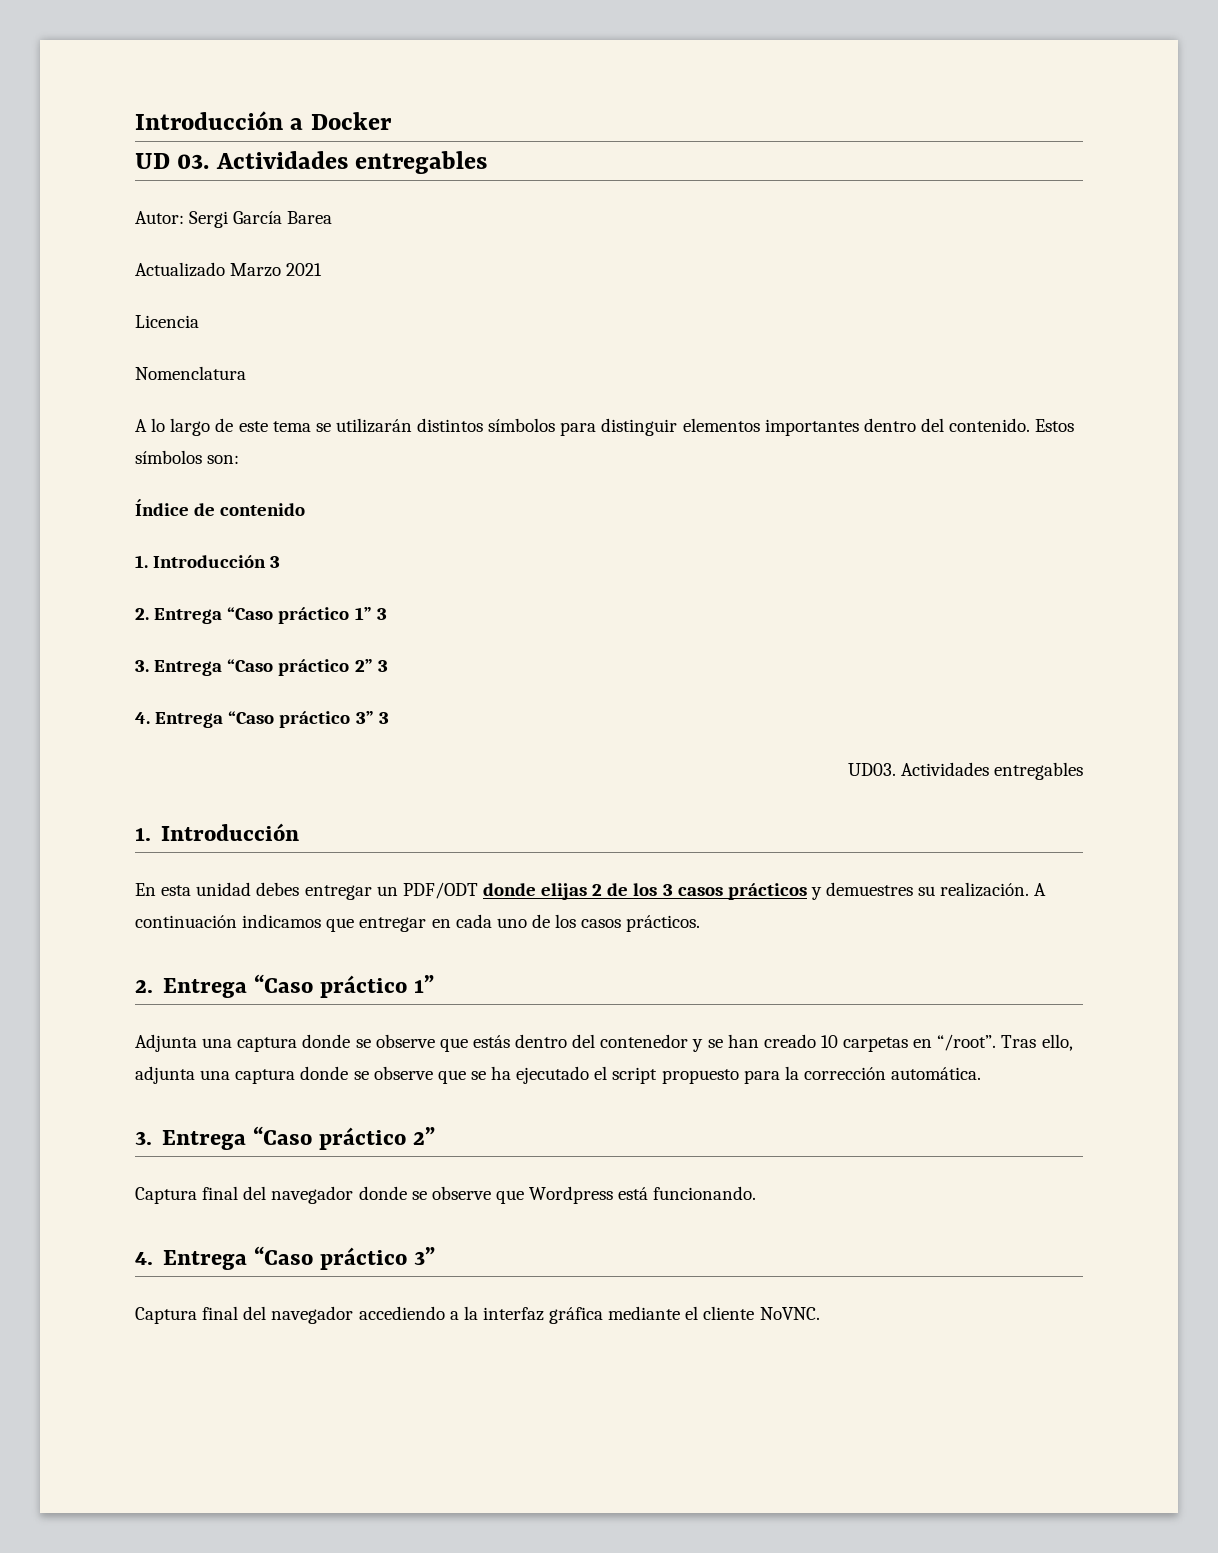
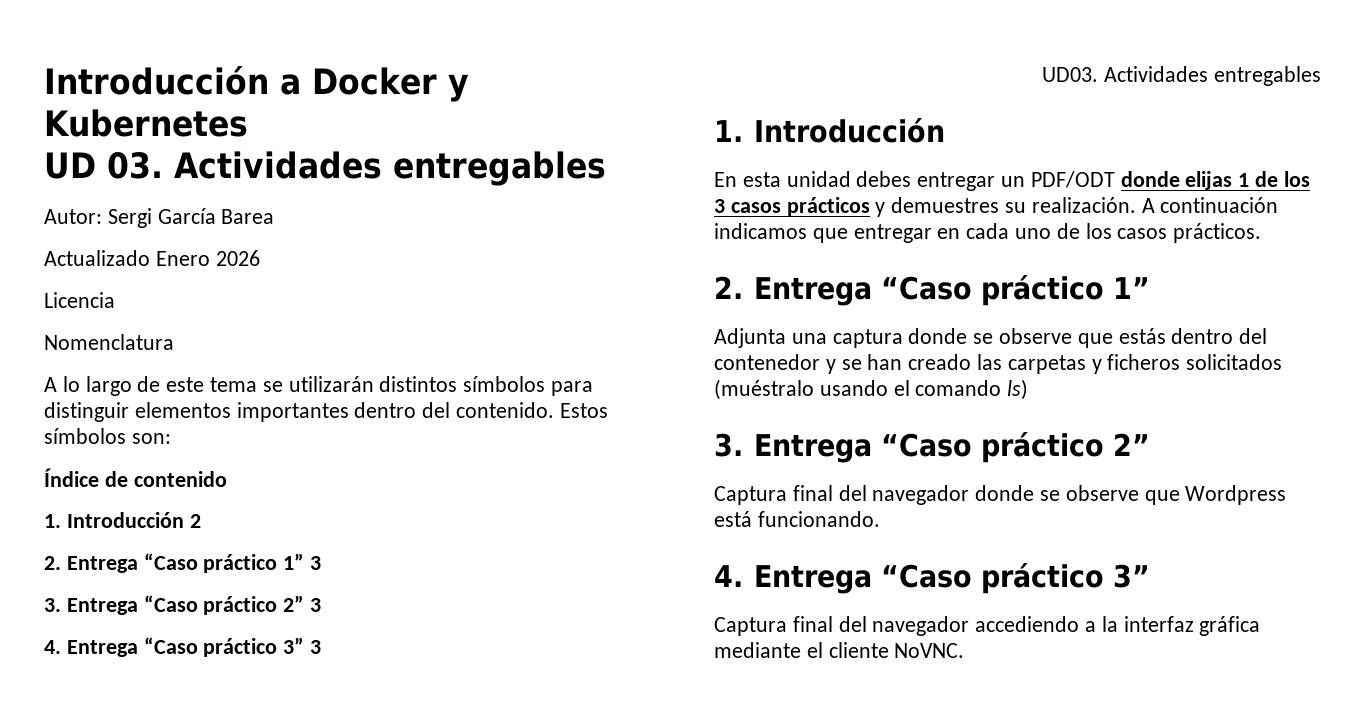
(392, 121) none -> [447,74,469,102] [44,109,248,137] y Kubernetes
[230,263,323,277] Marzo 2021 -> [155,250,260,266] Enero 2026
[270,556,281,568] 3 -> [189,514,201,528] 2
[592,884,603,896] 2 -> [1238,173,1250,187] 1
[820,1034,1073,1052] [135,1066,982,1084] 10 carpetas en “/root”. Tras ello, adjunta una captura donde se observe que se ha ejecutado el script propuesto para la corrección automática. -> [977,354,1283,374] [714,379,1029,400] las carpetas y ficheros solicitados (muéstralo usando el comando ls)

